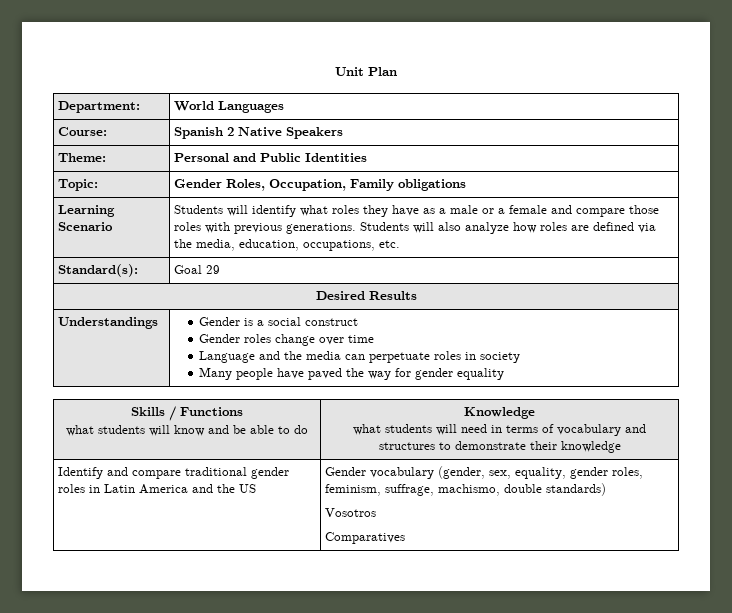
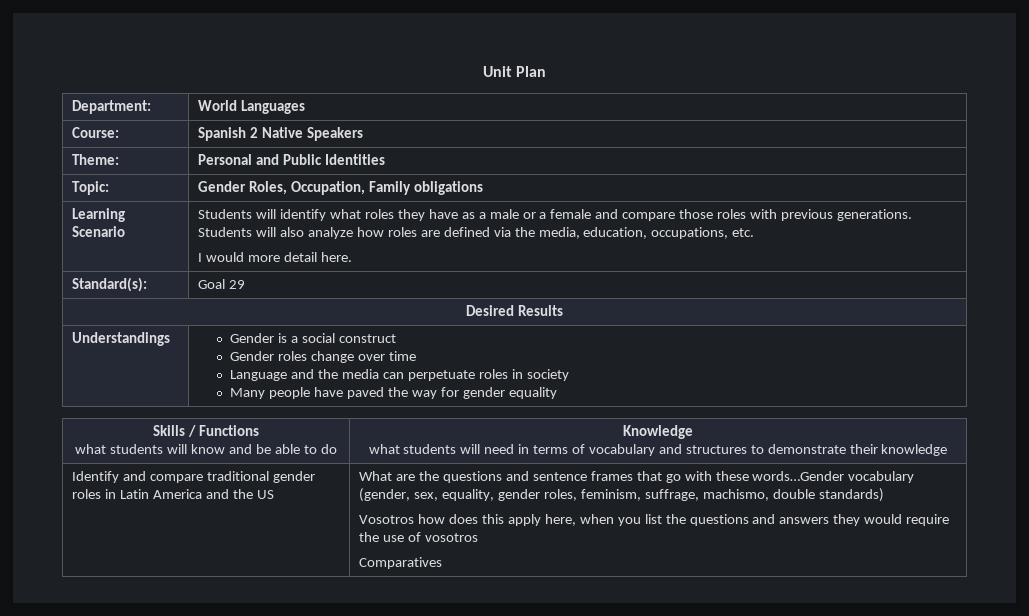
(401, 244) none -> [198,252,353,262] // I would more detail here.
[325,467,367,476] Gender -> [359,471,845,483] What are the questions and sentence frames that go with these words…Gender
(377, 512) none -> [418,514,950,526] [359,532,479,542] how does this apply here, when you list the questions and answers they would require the use of vosotros

